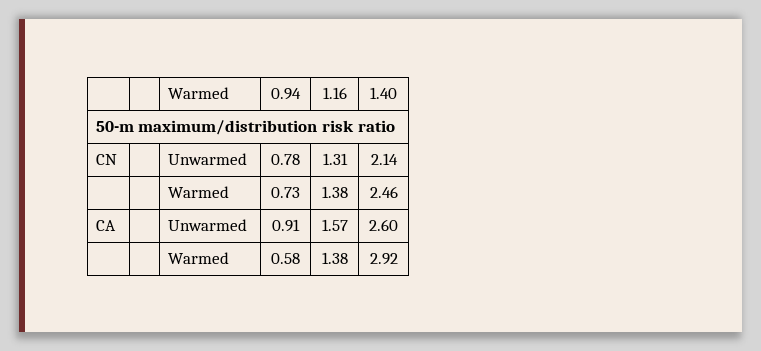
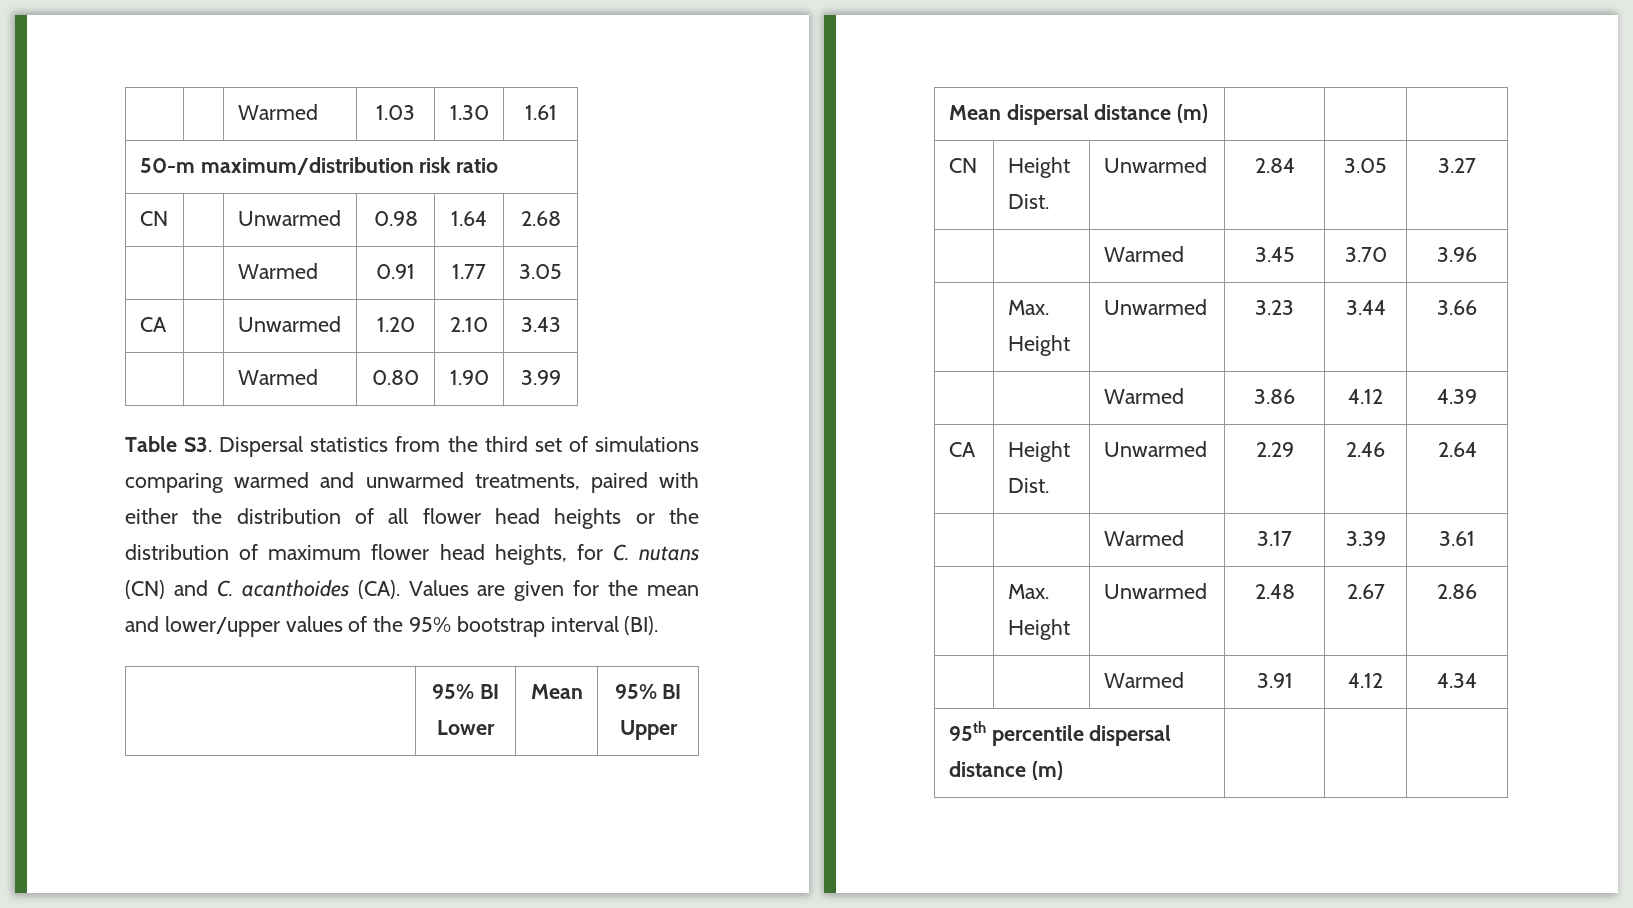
[167,87,229,99] [271,88,301,100] [322,87,347,99] [370,87,397,99] | | Warmed | 0.94 | 1.16 | 1.40 -> [237,104,318,120] [376,105,415,120] [449,105,489,120] [524,105,557,120] | | Warmed | 1.03 | 1.30 | 1.61
[271,154,300,165] [322,153,348,165] [370,153,398,165] [167,186,229,198] [271,187,300,198] [321,186,348,198] [369,186,398,198] [95,220,116,231] [167,219,247,231] [272,219,300,232] [321,219,348,231] [369,219,398,231] [167,252,229,264] [271,253,300,264] [321,252,348,264] [369,253,398,265] 0.78 | 1.31 | 2.14 // | | Warmed | 0.73 | 1.38 | 2.46 // CA | | Unwarmed | 0.91 | 1.57 | 2.60 // | | Warmed | 0.58 | 1.38 | 2.92 -> [373,211,418,226] [451,211,487,226] [520,211,561,226] [237,263,318,279] [376,264,415,279] [452,264,486,279] [519,264,562,279] [139,317,167,332] [237,316,341,332] [376,317,415,332] [450,317,488,332] [520,317,561,332] [237,369,318,385] [372,370,419,385] [449,370,489,385] [520,370,561,385] [125,436,699,457] [125,472,699,493] [125,508,699,529] [125,544,699,565] [125,579,699,601] [125,616,659,637] [432,684,499,699] [437,720,495,735] [530,684,583,699] [614,684,682,699] [619,720,678,740] [948,104,1209,125] [948,158,977,173] [1007,157,1070,178] [1007,194,1049,209] [1103,157,1207,173] [1254,158,1295,173] [1344,158,1387,173] [1438,158,1476,173] [1103,246,1184,262] [1254,247,1295,262] [1344,247,1387,262] [1437,247,1477,262] [1007,300,1049,315] [1007,335,1070,356] [1103,299,1207,315] [1255,300,1294,315] [1345,300,1386,315] [1437,300,1477,315] [1103,388,1184,404] [1254,389,1295,404] [1348,389,1383,404] [1437,389,1477,404] [948,442,976,457] [1007,441,1070,462] [1007,478,1049,493] [1103,441,1207,457] [1255,442,1294,457] [1346,442,1385,457] [1437,442,1477,457] [1103,530,1184,546] [1257,531,1292,546] [1345,531,1386,546] [1439,531,1475,546] [1007,584,1049,599] [1007,619,1070,640] [1103,583,1207,599] [1254,584,1295,599] [1346,584,1385,599] [1437,584,1477,599] [1103,672,1184,688] [1256,673,1293,688] [1348,673,1383,688] [1437,673,1477,688] [948,721,1172,746] [948,761,1063,780] 0.98 | 1.64 | 2.68 // | | Warmed | 0.91 | 1.77 | 3.05 // CA | | Unwarmed | 1.20 | 2.10 | 3.43 // | | Warmed | 0.80 | 1.90 | 3.99 // Table S3. Dispersal statistics from the third set of simulations comparing warmed and unwarmed treatments, paired with either the distribution of all flower head heights or the distribution of maximum flower head heights, for C. nutans (CN) and C. acanthoides (CA). Values are given for the mean and lower/upper values of the 95% bootstrap interval (BI). // | 95% BI Lower | Mean | 95% BI Upper // Mean dispersal distance (m) | | | // CN | Height Dist. | Unwarmed | 2.84 | 3.05 | 3.27 // | | Warmed | 3.45 | 3.70 | 3.96 // | Max. Height | Unwarmed | 3.23 | 3.44 | 3.66 // | | Warmed | 3.86 | 4.12 | 4.39 // CA | Height Dist. | Unwarmed | 2.29 | 2.46 | 2.64 // | | Warmed | 3.17 | 3.39 | 3.61 // | Max. Height | Unwarmed | 2.48 | 2.67 | 2.86 // | | Warmed | 3.91 | 4.12 | 4.34 // 95th percentile dispersal distance (m) | | |

